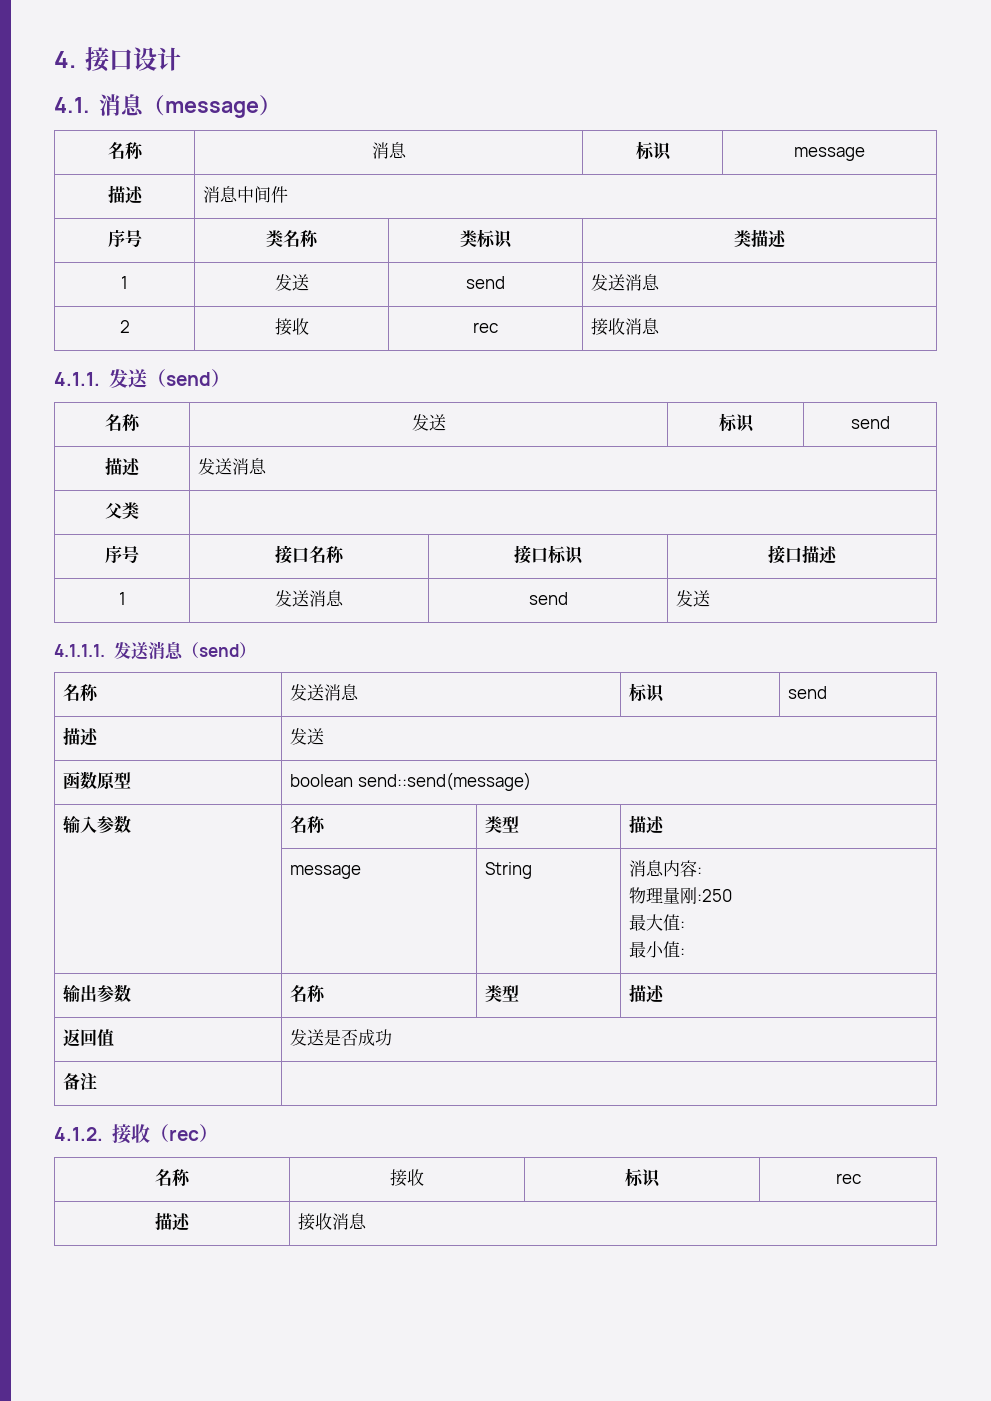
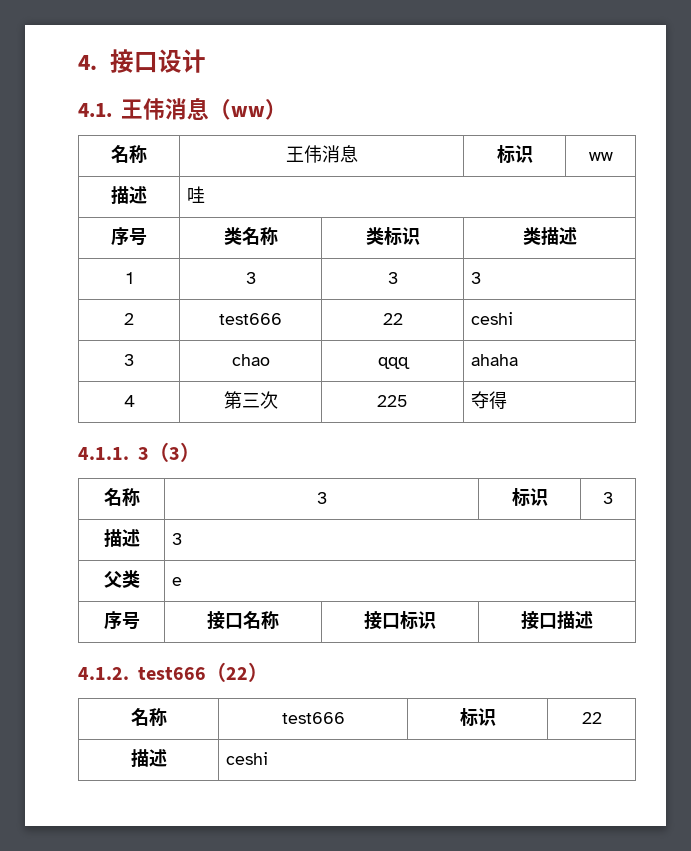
[98,94,281,118] [107,142,144,159] [371,142,407,159] [635,141,672,161] [794,147,865,161] [107,185,144,204] [203,186,289,203] 消息（message） // 名称 | 消息 | 标识 | message // 描述 | 消息中间件 -> [121,97,287,120] [111,145,147,164] [285,145,358,163] [496,145,533,163] [588,152,613,161] [111,186,147,204] [187,186,206,203] 王伟消息（ww） // 名称 | 王伟消息 | 标识 | ww // 描述 | 哇
[274,274,309,291] [466,276,505,289] [591,274,661,291] [119,320,130,333] [274,318,309,336] [473,322,498,333] [591,318,661,336] 发送 | send | 发送消息 // 2 | 接收 | rec | 接收消息 -> [245,272,256,284] [387,272,398,284] [471,272,482,284] [124,313,134,325] [219,313,282,325] [382,313,403,325] [471,312,514,325] [124,354,134,366] [231,354,270,366] [377,357,410,369] [471,354,519,366] [123,395,135,407] [223,391,278,409] [377,395,408,407] [471,391,508,409] 3 | 3 | 3 // 2 | test666 | 22 | ceshi // 3 | chao | qqq | ahaha // 4 | 第三次 | 225 | 夺得
[108,369,230,388] [105,414,141,431] [411,414,446,431] [718,413,755,433] [850,416,890,429] [105,457,141,476] [198,458,268,475] 发送（send） // 名称 | 发送 | 标识 | send // 描述 | 发送消息 -> [138,442,200,462] [103,488,140,507] [316,492,327,504] [511,488,548,506] [603,492,613,504] [103,529,140,547] [172,533,183,545] 3（3） // 名称 | 3 | 标识 | 3 // 描述 | 3
(139, 510) none -> [172,577,183,586] e
[118,592,126,605] [275,590,344,607] [528,592,568,605] [676,590,711,607] [54,641,256,660] [63,684,100,701] [290,684,360,701] [629,683,666,703] [788,686,828,699] [63,727,100,746] [290,728,325,745] [63,771,132,790] [290,772,531,791] [63,815,132,834] [290,816,327,833] [485,816,520,833] [629,815,666,834] [290,865,362,879] [485,862,533,879] [629,860,703,877] [629,887,733,904] [629,914,686,931] [629,941,686,958] [63,984,132,1003] [290,985,327,1002] [485,985,520,1002] [629,984,666,1003] [63,1029,115,1047] [290,1029,393,1046] [63,1072,98,1090] [54,1124,218,1144] [155,1169,191,1186] [390,1169,424,1187] [625,1168,661,1188] [835,1173,861,1184] [155,1212,191,1231] [298,1213,368,1231] // 1 | 发送消息 | send | 发送 // 4.1.1.1.发送消息（send） // 名称 | 发送消息 | 标识 | send // 描述 | 发送 // 函数原型 | boolean send::send(message) // 输入参数 | 名称 | 类型 | 描述 // | message | String | 消息内容: // 物理量刚:250 // 最大值: // 最小值: // 输出参数 | 名称 | 类型 | 描述 // 返回值 | 发送是否成功 // 备注 | // 4.1.2.接收（rec） // 名称 | 接收 | 标识 | rec // 描述 | 接收消息 -> [78,662,268,682] [130,708,167,727] [281,712,345,724] [459,708,496,726] [581,712,602,724] [130,749,167,767] [226,752,269,765] // 4.1.2. test666（22） // 名称 | test666 | 标识 | 22 // 描述 | ceshi

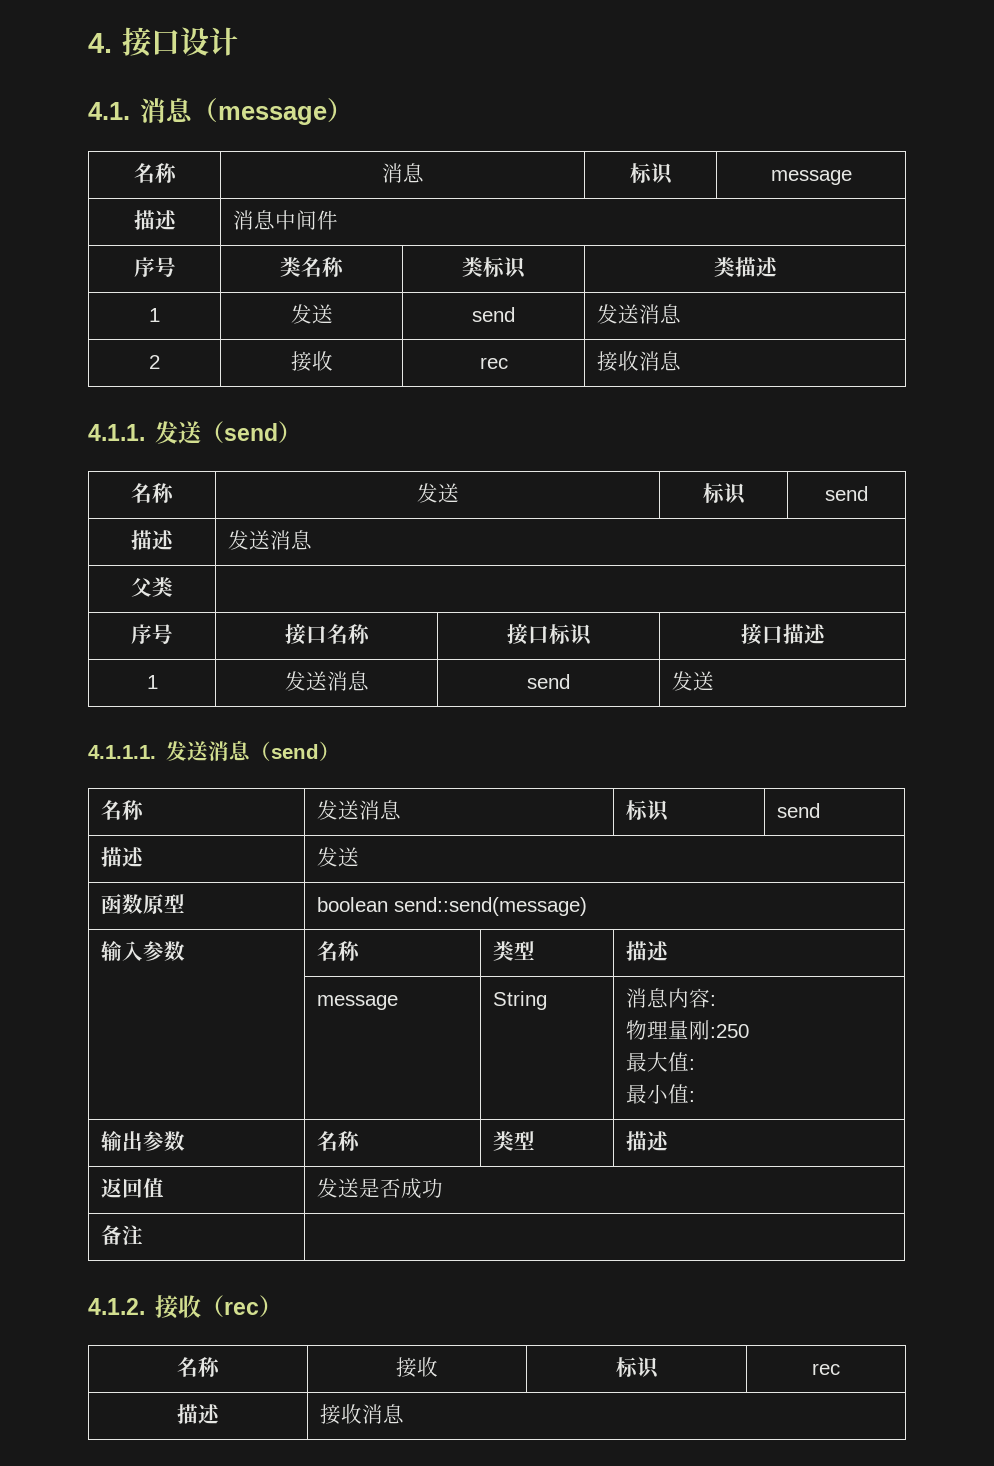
[121,97,287,120] [111,145,147,164] [285,145,358,163] [496,145,533,163] [588,152,613,161] [111,186,147,204] [187,186,206,203] 王伟消息（ww） // 名称 | 王伟消息 | 标识 | ww // 描述 | 哇 -> [140,98,354,125] [133,163,177,183] [381,163,424,183] [629,163,674,185] [770,170,852,185] [133,210,177,230] [233,210,339,230] 消息（message） // 名称 | 消息 | 标识 | message // 描述 | 消息中间件
[245,272,256,284] [387,272,398,284] [471,272,482,284] [124,313,134,325] [219,313,282,325] [382,313,403,325] [471,312,514,325] [124,354,134,366] [231,354,270,366] [377,357,410,369] [471,354,519,366] [123,395,135,407] [223,391,278,409] [377,395,408,407] [471,391,508,409] 3 | 3 | 3 // 2 | test666 | 22 | ceshi // 3 | chao | qqq | ahaha // 4 | 第三次 | 225 | 夺得 -> [290,304,333,324] [472,307,515,322] [597,304,682,324] [149,355,160,369] [290,351,333,372] [479,357,508,369] [597,351,682,372] 发送 | send | 发送消息 // 2 | 接收 | rec | 接收消息
[138,442,200,462] [103,488,140,507] [316,492,327,504] [511,488,548,506] [603,492,613,504] [103,529,140,547] [172,533,183,545] 3（3） // 名称 | 3 | 标识 | 3 // 描述 | 3 -> [155,421,302,444] [131,483,174,503] [416,483,459,503] [702,483,747,505] [825,486,868,501] [131,530,174,550] [228,530,313,550] 发送（send） // 名称 | 发送 | 标识 | send // 描述 | 发送消息
[172,577,183,586] e -> (173, 587) none
[78,662,268,682] [130,708,167,727] [281,712,345,724] [459,708,496,726] [581,712,602,724] [130,749,167,767] [226,752,269,765] // 4.1.2. test666（22） // 名称 | test666 | 标识 | 22 // 描述 | ceshi -> [146,675,158,689] [284,671,369,691] [527,674,570,689] [672,671,715,691] [88,741,341,761] [101,800,145,820] [317,800,402,820] [626,800,671,822] [777,803,821,818] [101,847,145,867] [317,847,360,867] [101,894,186,914] [317,897,588,916] [101,940,186,961] [317,941,361,961] [493,941,536,961] [626,941,670,961] [317,995,399,1010] [493,991,548,1010] [626,988,717,1008] [626,1020,750,1040] [626,1052,696,1072] [626,1084,696,1104] [101,1130,186,1151] [317,1131,361,1151] [493,1131,536,1151] [626,1131,670,1151] [101,1178,165,1198] [317,1178,444,1199] [101,1225,144,1245] [88,1295,283,1319] [177,1357,220,1377] [396,1357,438,1378] [615,1357,660,1379] [812,1363,840,1375] [177,1404,220,1424] [320,1404,405,1425] // 1 | 发送消息 | send | 发送 // 4.1.1.1.发送消息（send） // 名称 | 发送消息 | 标识 | send // 描述 | 发送 // 函数原型 | boolean send::send(message) // 输入参数 | 名称 | 类型 | 描述 // | message | String | 消息内容: // 物理量刚:250 // 最大值: // 最小值: // 输出参数 | 名称 | 类型 | 描述 // 返回值 | 发送是否成功 // 备注 | // 4.1.2.接收（rec） // 名称 | 接收 | 标识 | rec // 描述 | 接收消息

